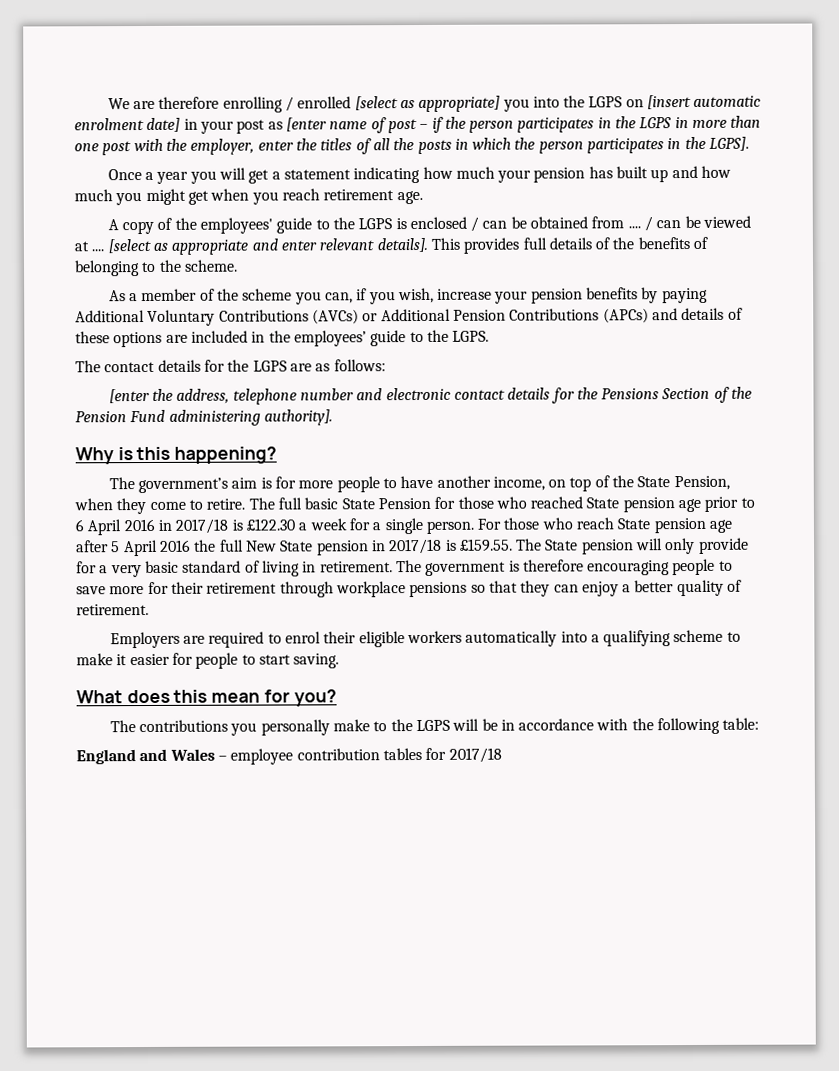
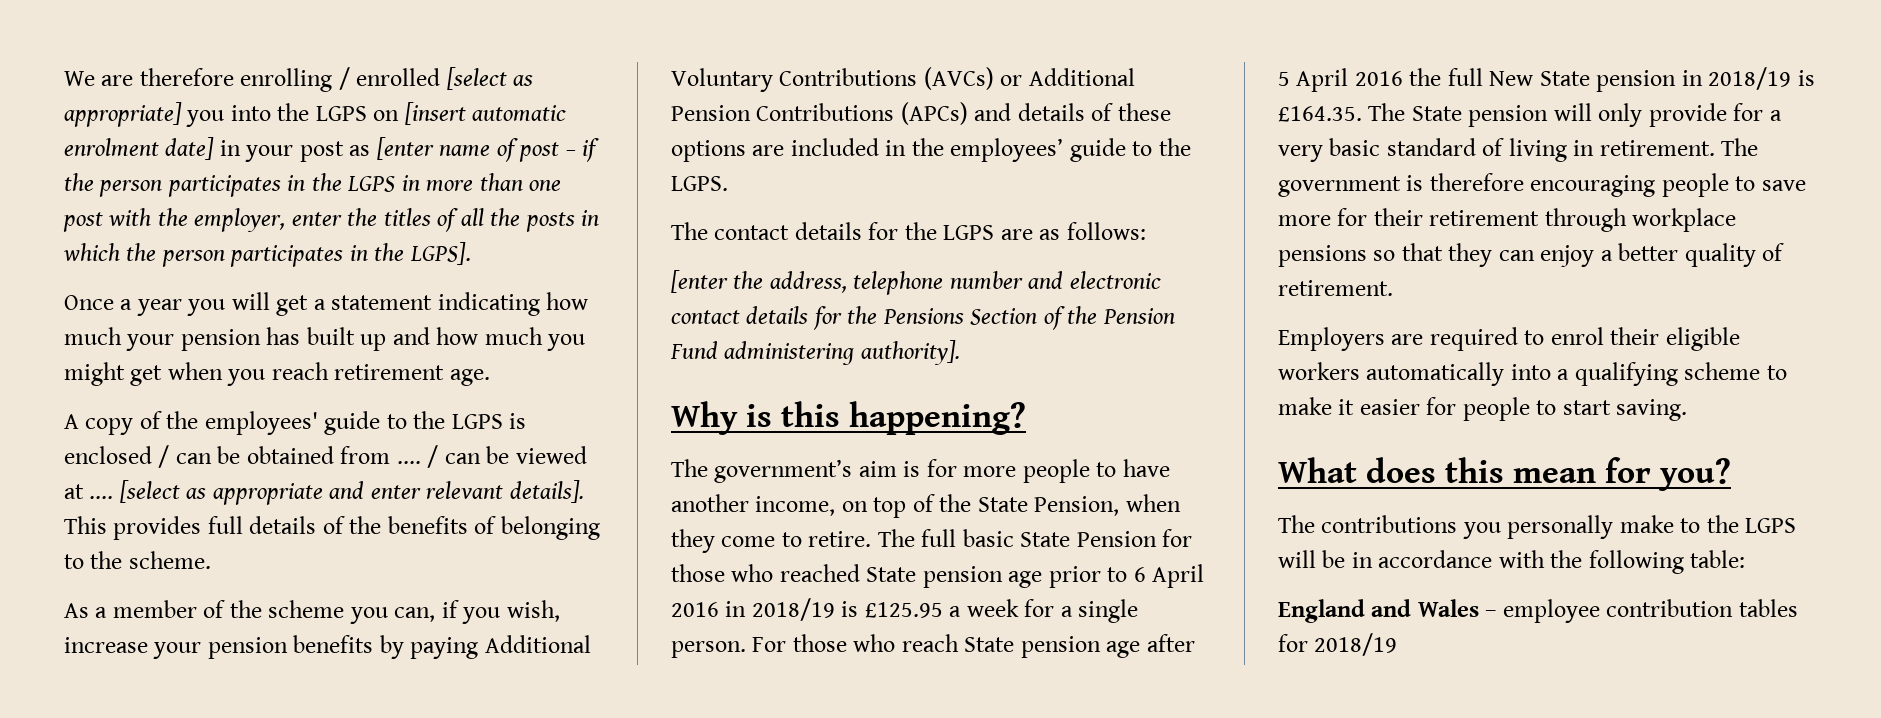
[175,518,295,534] 2017/18 is £122.30 -> [751,598,943,621] 2018/19 is £125.95
[389,538,513,555] 2017/18 is £159.55. -> [1708,67,1815,90] [1278,106,1362,122] 2018/19 is £164.35.
[448,747,502,763] 2017/18 -> [1314,633,1398,656] 2018/19

